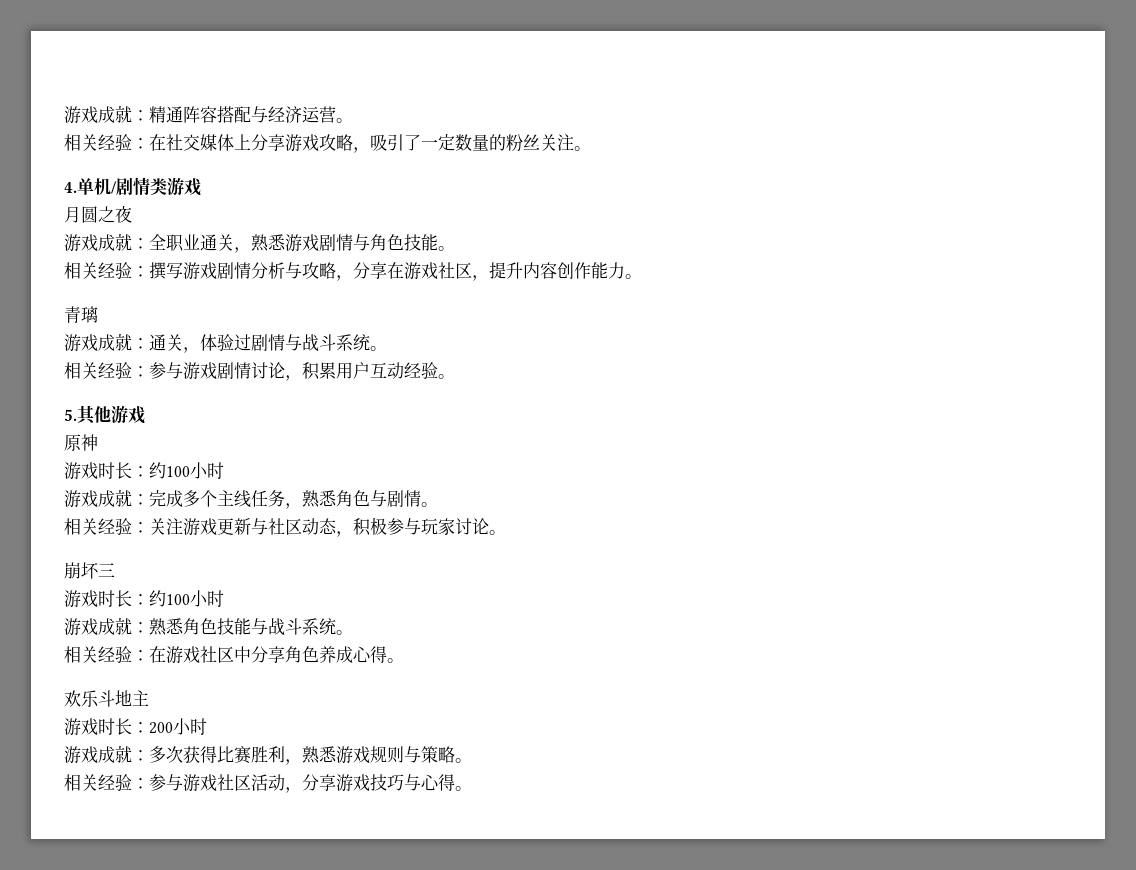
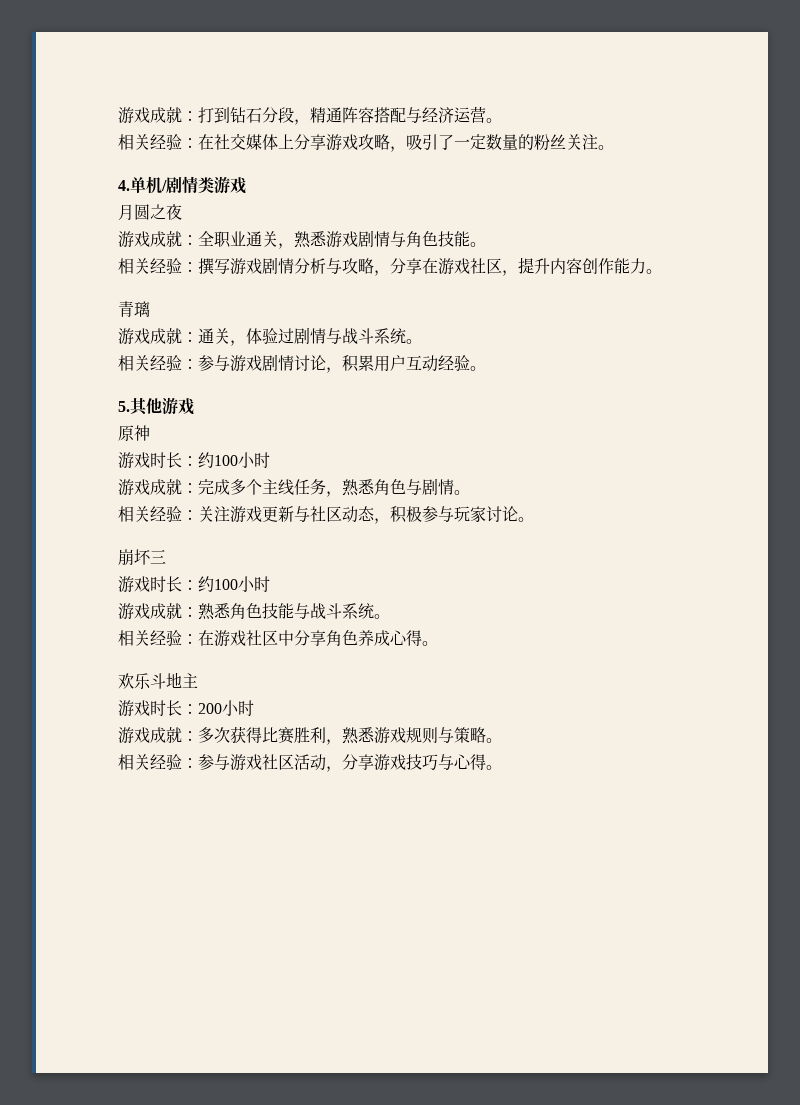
[64,105,149,124] 游戏成就： -> [118,107,310,125] 游戏成就：打到钻石分段，

